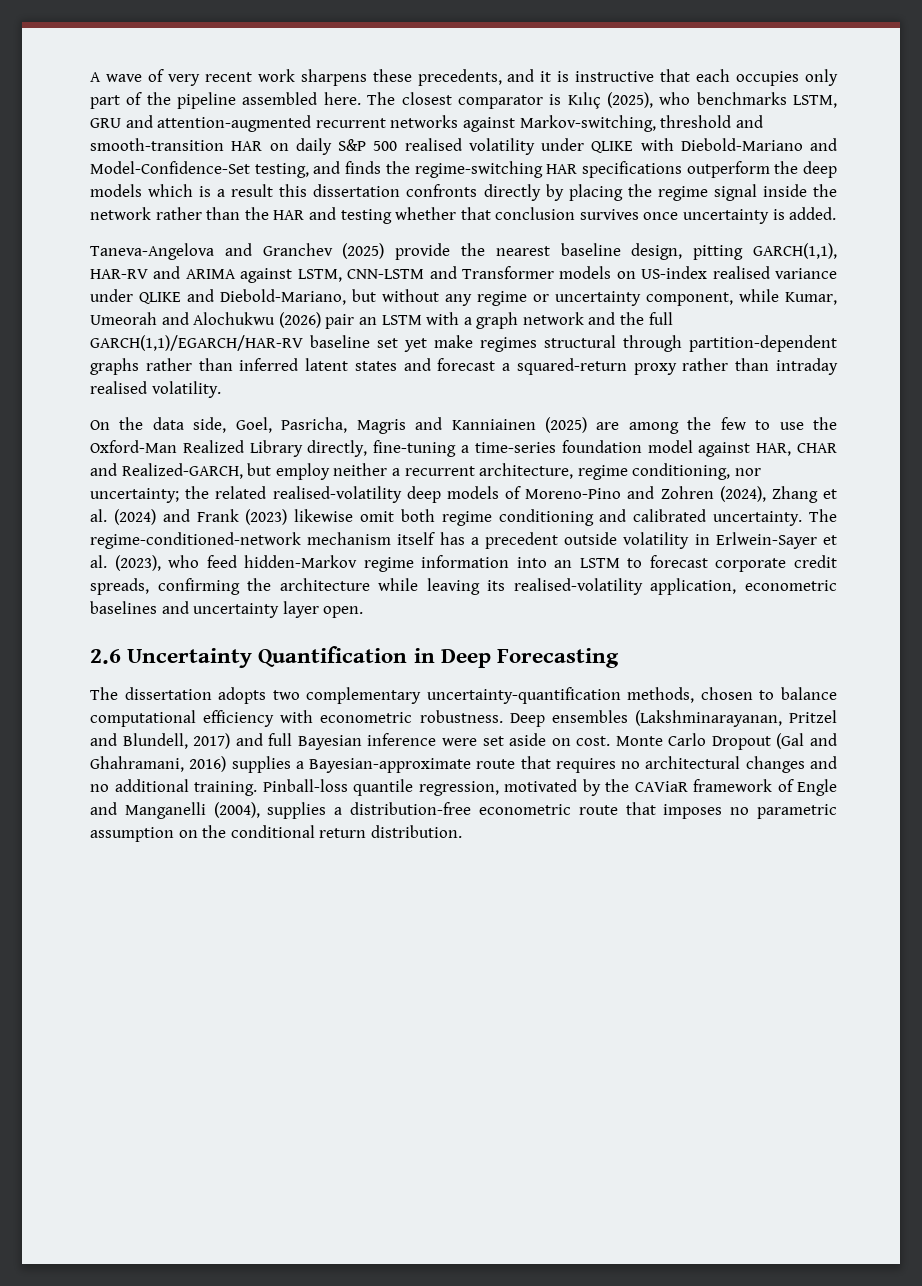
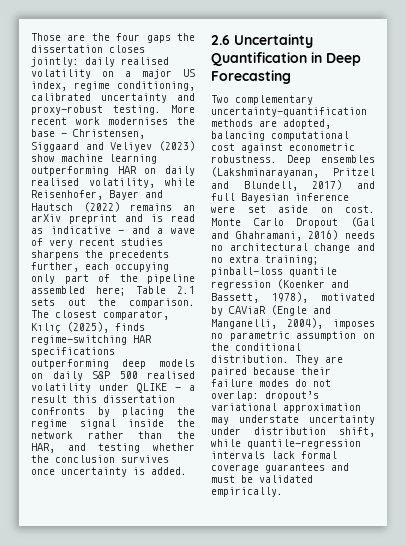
[90,69,800,86] A wave of very recent work sharpens these precedents, and it is instructive that each occupies -> [31,33,196,43] [31,45,145,53] [31,57,169,67] [31,69,195,79] [31,81,195,91] [31,93,195,103] [31,105,195,115] [31,117,195,125] [31,129,145,139] [31,141,195,152] [31,154,157,164] [31,166,195,176] [31,178,195,188] [31,190,163,200] [31,202,195,212] [31,214,195,224] [31,226,195,234] [31,238,163,248] [31,250,169,260] [31,262,169,272] Those are the four gaps the dissertation closes jointly: daily realised volatility on a major US index, regime conditioning, calibrated uncertainty and proxy-robust testing. More recent work modernises the base — Christensen, Siggaard and Veliyev (2023) show machine learning outperforming HAR on daily realised volatility, while Reisenhofer, Bayer and Hautsch (2022) remains an arXiv preprint and is read as indicative — and a wave of very recent studies sharpens the precedents further, each occupying
[323,92,837,109] [90,115,763,132] [90,138,263,151] here. The closest comparator is Kılıç (2025), who benchmarks LSTM, GRU and attention-augmented recurrent networks against Markov-switching, threshold and smooth-transition HAR -> [95,286,195,296] [31,298,195,308] [31,310,169,320] [31,322,145,333] [31,335,152,345] [31,347,115,357] [31,359,195,369] here; Table 2.1 sets out the comparison. The closest comparator, Kılıç (2025), finds regime-switching HAR specifications outperforming deep models
[640,138,837,151] [90,161,837,178] [90,184,212,197] with Diebold-Mariano and Model-Confidence-Set testing, and finds the regime-switching HAR specifications outperform the deep models which is -> [175,387,181,391] —
[483,184,541,201] directly -> (85, 411) none
[273,210,305,220] HAR -> [31,443,55,453] HAR,
[460,207,491,220] that -> [31,455,49,463] the
[90,243,837,260] [90,266,837,283] [90,289,837,306] [90,312,673,329] [90,335,837,352] [90,358,838,375] [90,381,221,398] [90,417,837,434] [90,440,838,457] [90,463,761,480] [90,486,837,503] [90,509,837,526] [90,532,838,549] [90,555,837,572] [90,578,837,595] [90,601,364,618] // Taneva-Angelova and Granchev (2025) provide the nearest baseline design, pitting GARCH(1,1), HAR-RV and ARIMA against LSTM, CNN-LSTM and Transformer models on US-index realised variance under QLIKE and Diebold-Mariano, but without any regime or uncertainty component, while Kumar, Umeorah and Alochukwu (2026) pair an LSTM with a graph network and the full GARCH(1,1)/EGARCH/HAR-RV baseline set yet make regimes structural through partition-dependent graphs rather than inferred latent states and forecast a squared-return proxy rather than intraday realised volatility. // On the data side, Goel, Pasricha, Magris and Kanniainen (2025) are among the few to use the Oxford-Man Realized Library directly, fine-tuning a time-series foundation model against HAR, CHAR and Realized-GARCH, but employ neither a recurrent architecture, regime conditioning, nor uncertainty; the related realised-volatility deep models of Moreno-Pino and Zohren (2024), Zhang et al. (2024) and Frank (2023) likewise omit both regime conditioning and calibrated uncertainty. The regime-conditioned-network mechanism itself has a precedent outside volatility in Erlwein-Sayer et al. (2023), who feed hidden-Markov regime information into an LSTM to forecast corporate credit spreads, confirming the architecture while leaving its realised-volatility application, econometric baselines and uncertainty layer open. -> (187, 471) none
[90,687,837,704] [90,710,314,727] The dissertation adopts two complementary uncertainty-quantification methods, chosen to balance computational efficiency with -> [211,95,313,105] [211,107,367,117] [211,119,331,129] [211,131,349,141] [211,143,283,153] Two complementary uncertainty-quantification methods are adopted, balancing computational cost against
[231,756,616,773] supplies a Bayesian-approximate route that requires -> [345,231,375,239] needs
[745,756,805,773] changes -> [314,243,351,253] change
[114,779,837,796] [90,802,656,819] additional training. Pinball-loss quantile regression, motivated by the CAViaR framework of Engle and Manganelli (2004), supplies a distribution-free econometric route that -> [229,255,319,265] [211,267,337,277] [211,279,349,290] [211,292,375,303] [211,305,331,316] [211,318,323,329] extra training; pinball-loss quantile regression (Koenker and Bassett, 1978), motivated by CAViaR (Engle and Manganelli, 2004),
[319,825,462,838] return distribution. -> [211,355,343,365] [211,367,331,377] [211,379,331,387] [211,391,319,401] [211,403,361,413] [211,415,375,425] [211,427,375,437] [211,439,361,449] [211,451,337,459] [211,463,349,473] [211,475,313,483] [211,487,283,497] distribution. They are paired because their failure modes do not overlap: dropout’s variational approximation may understate uncertainty under distribution shift, while quantile-regression intervals lack formal coverage guarantees and must be validated empirically.

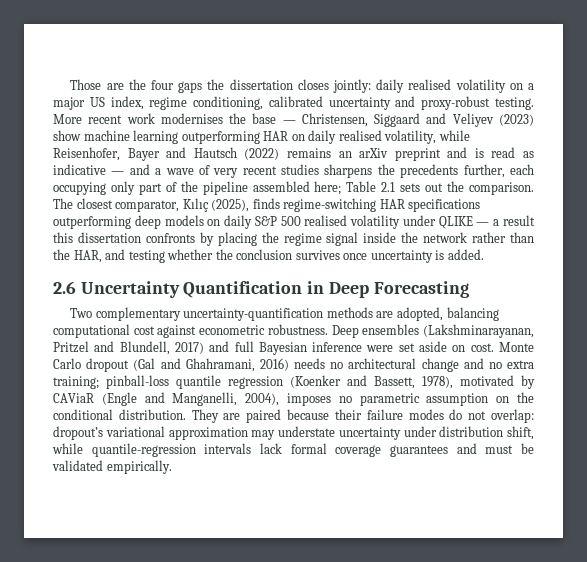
[296,218,339,228] Dropout -> [86,358,130,372] dropout

